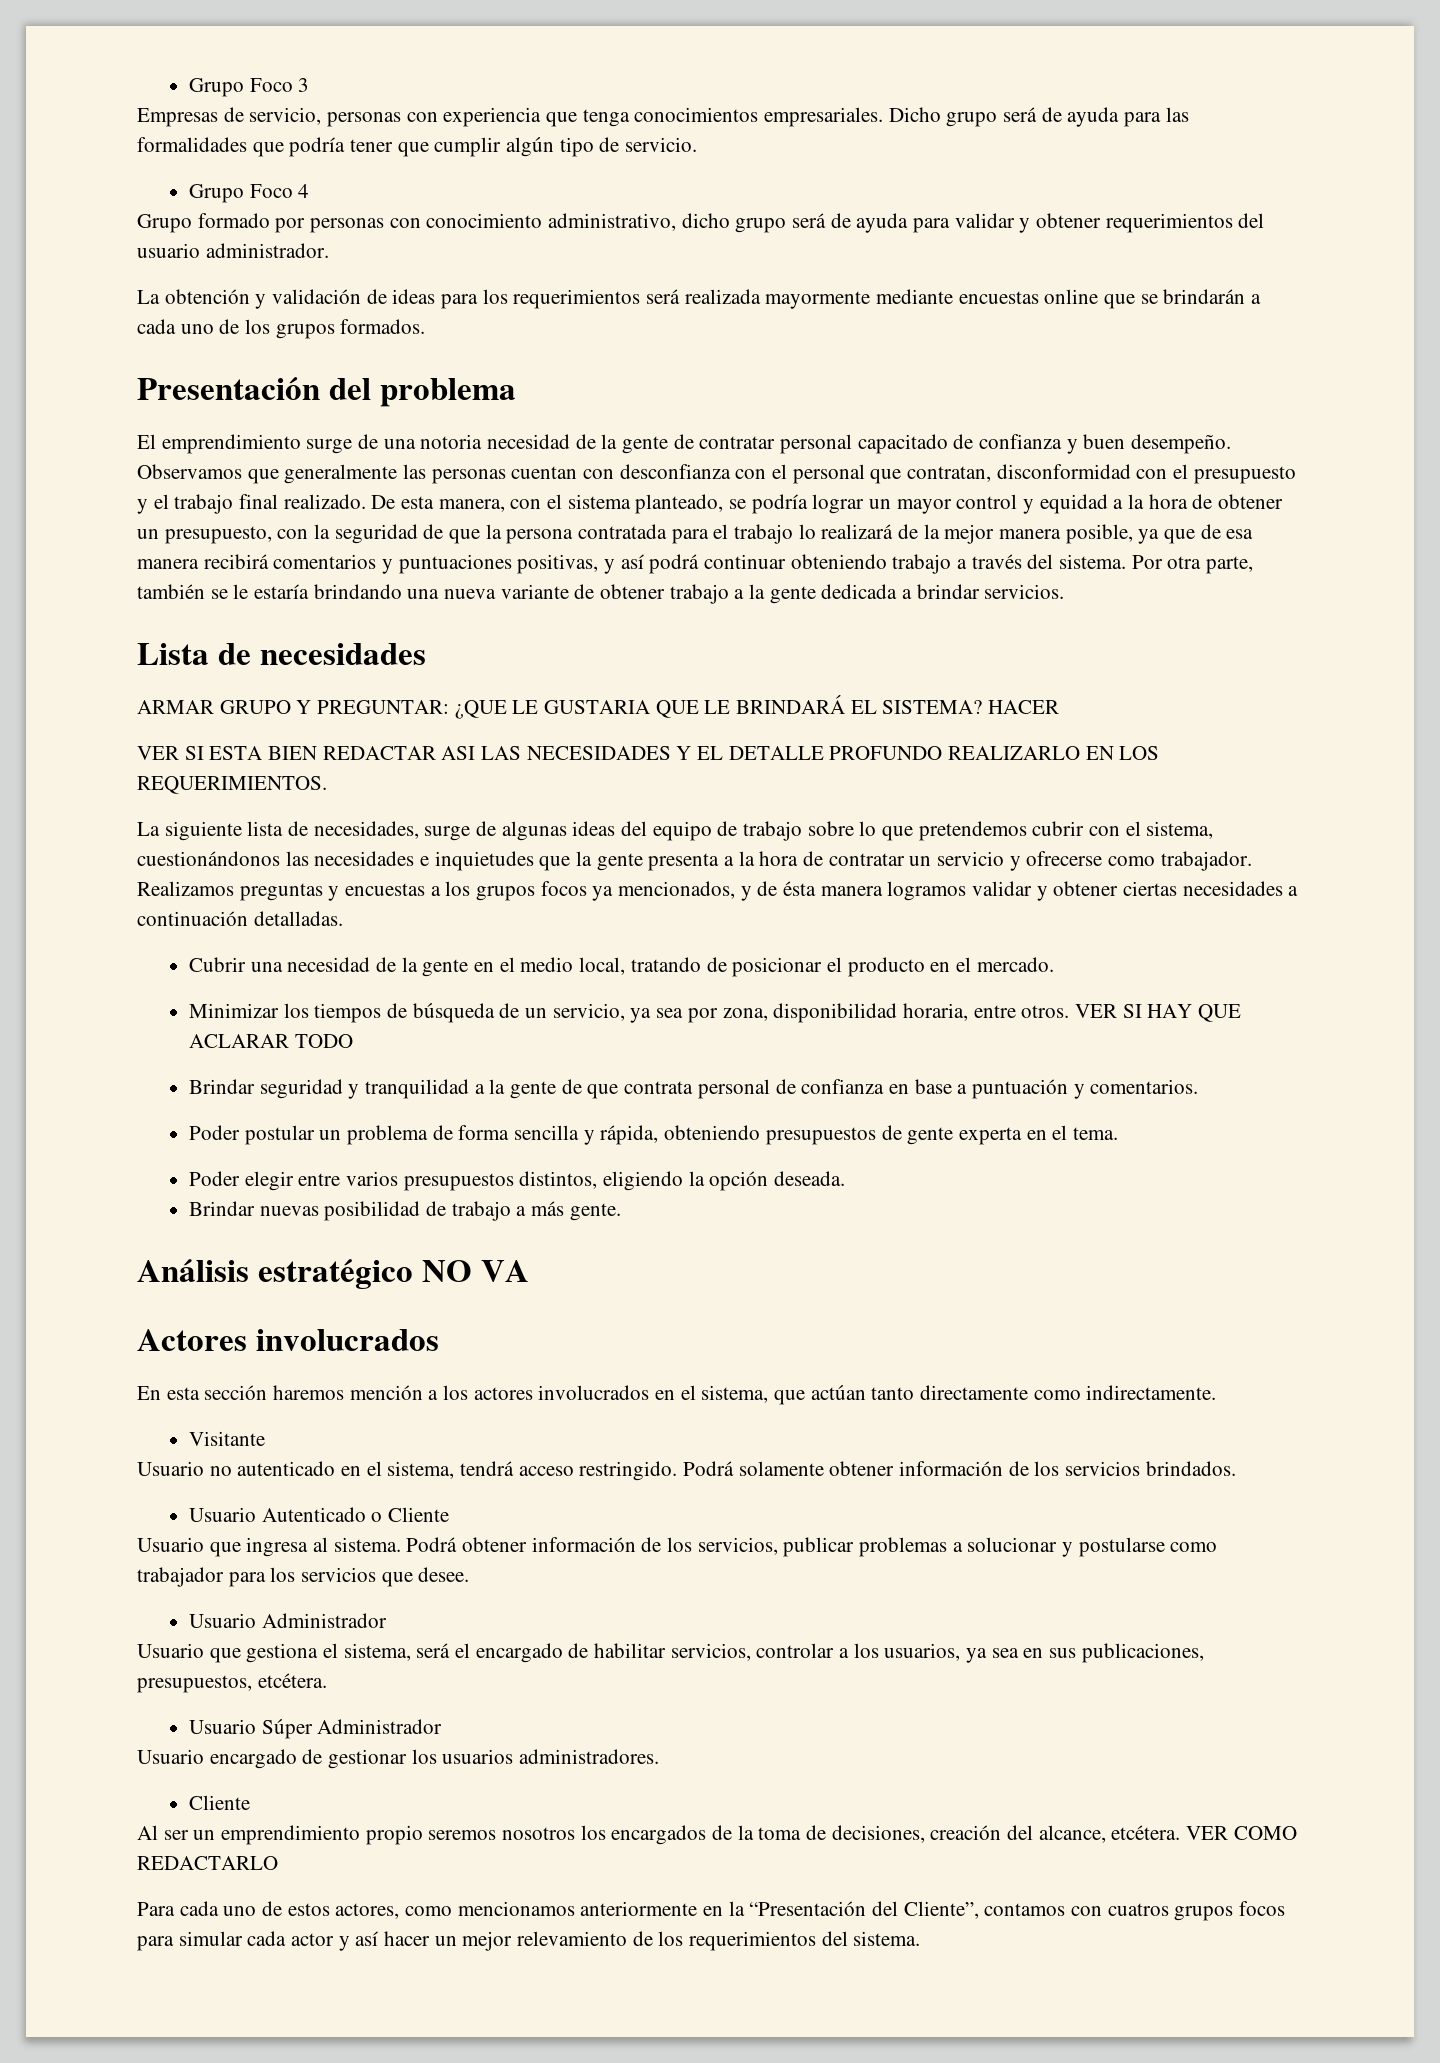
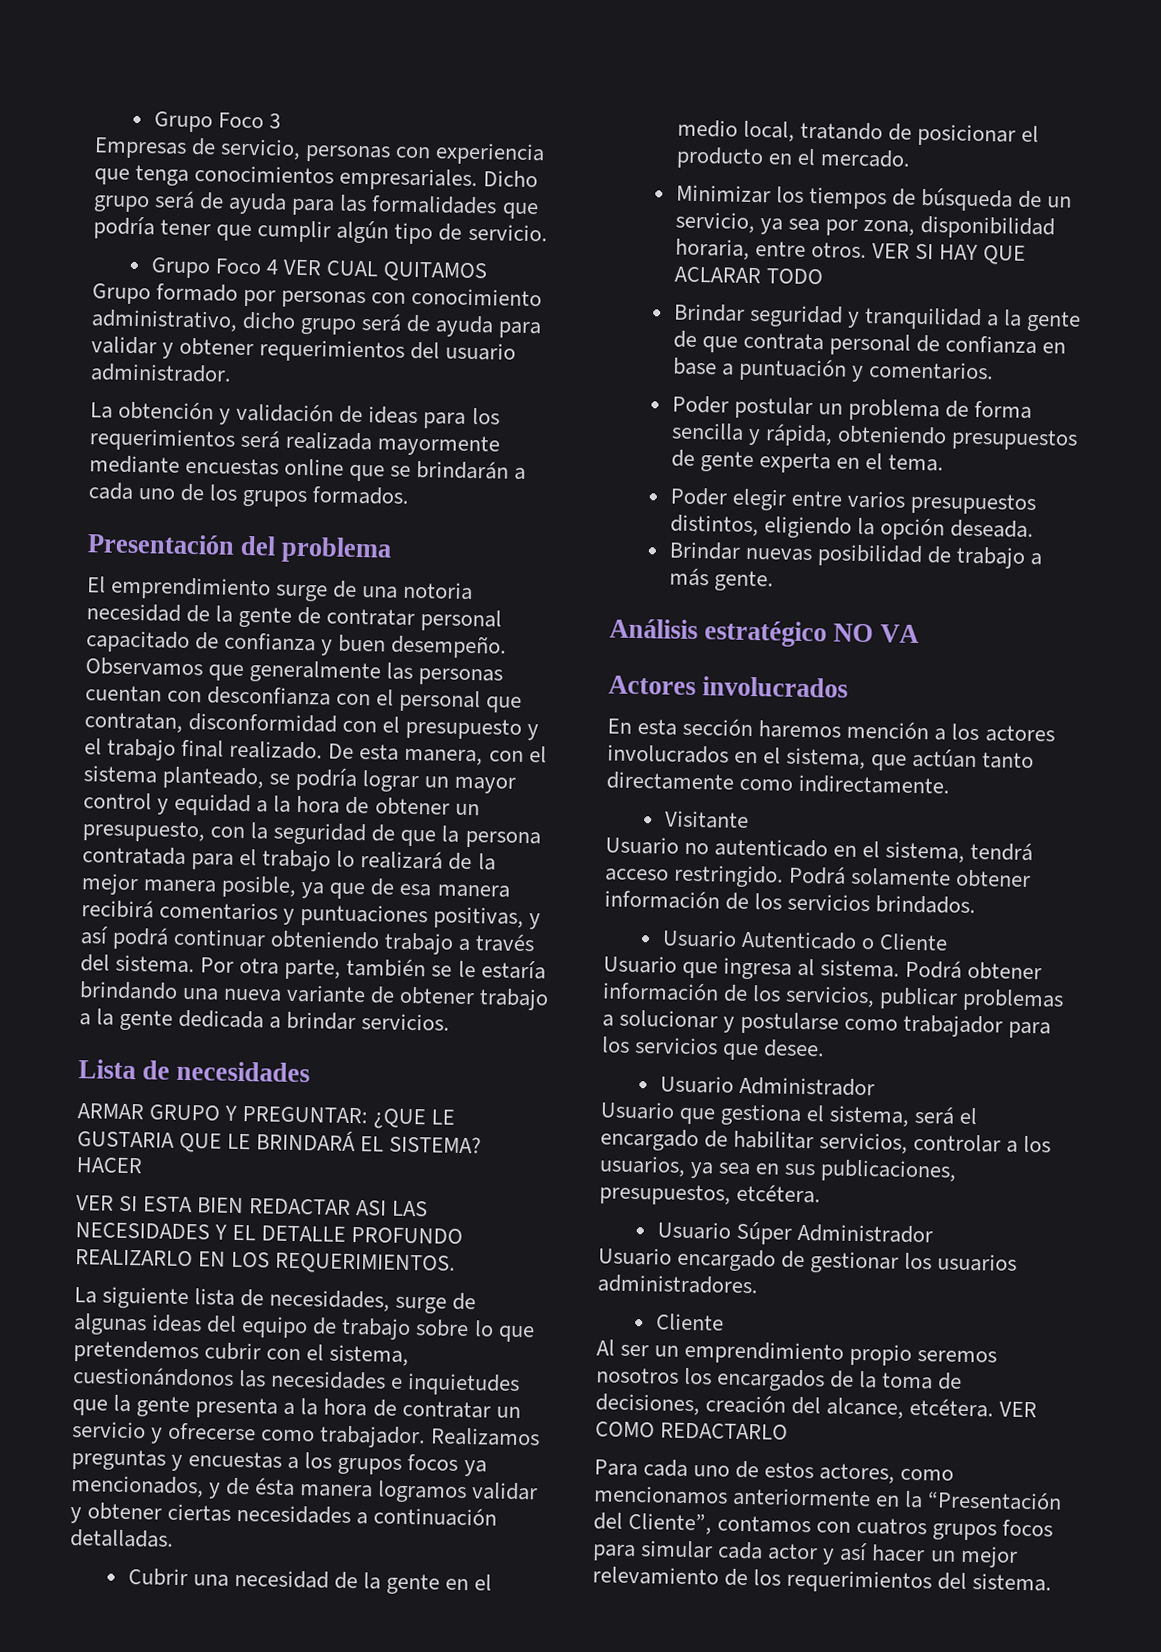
(310, 191) none -> [282,259,488,283] VER CUAL QUITAMOS

